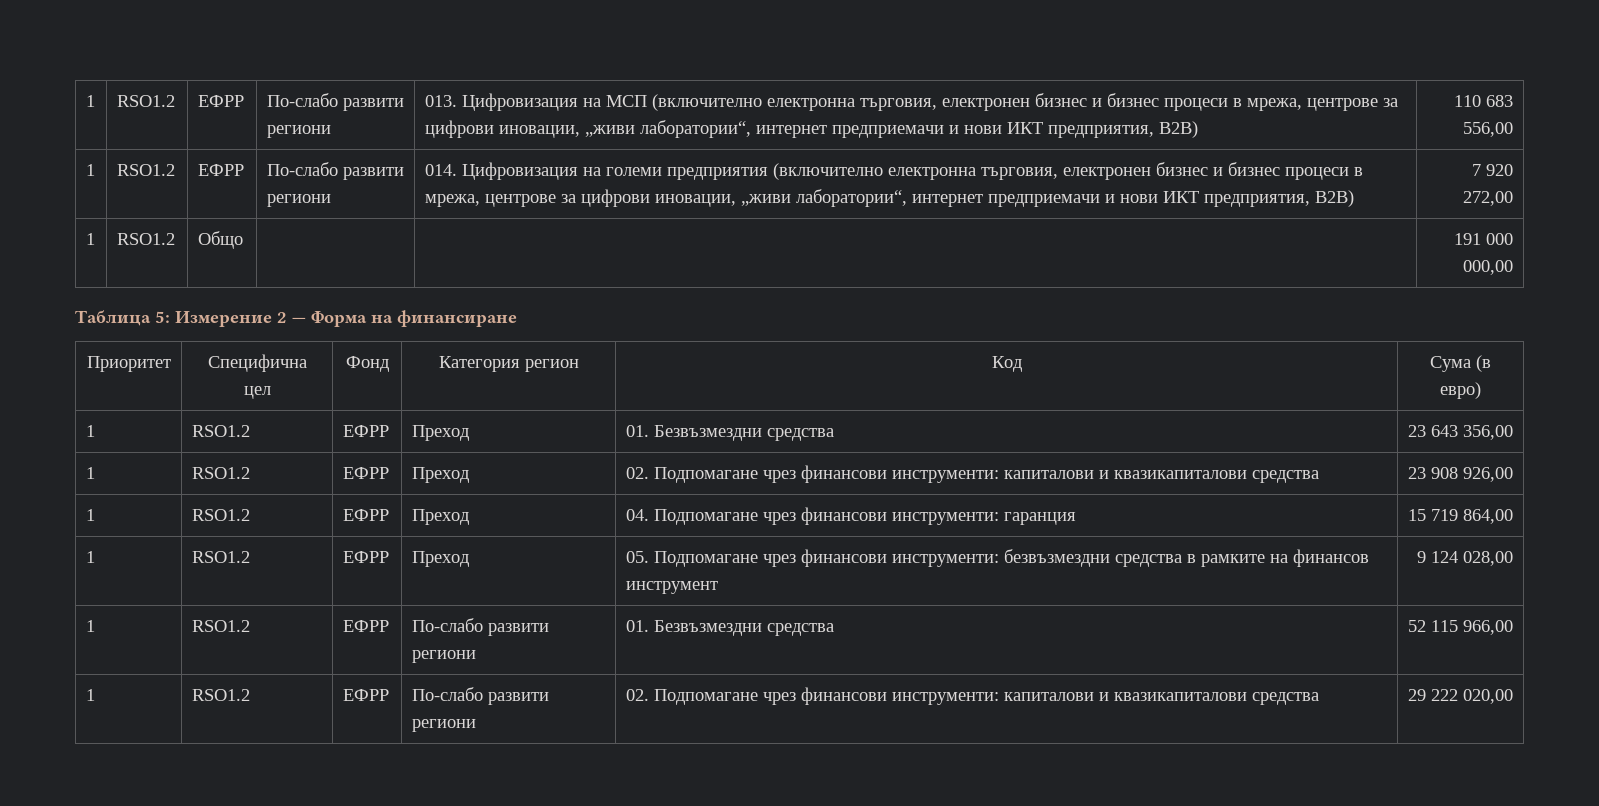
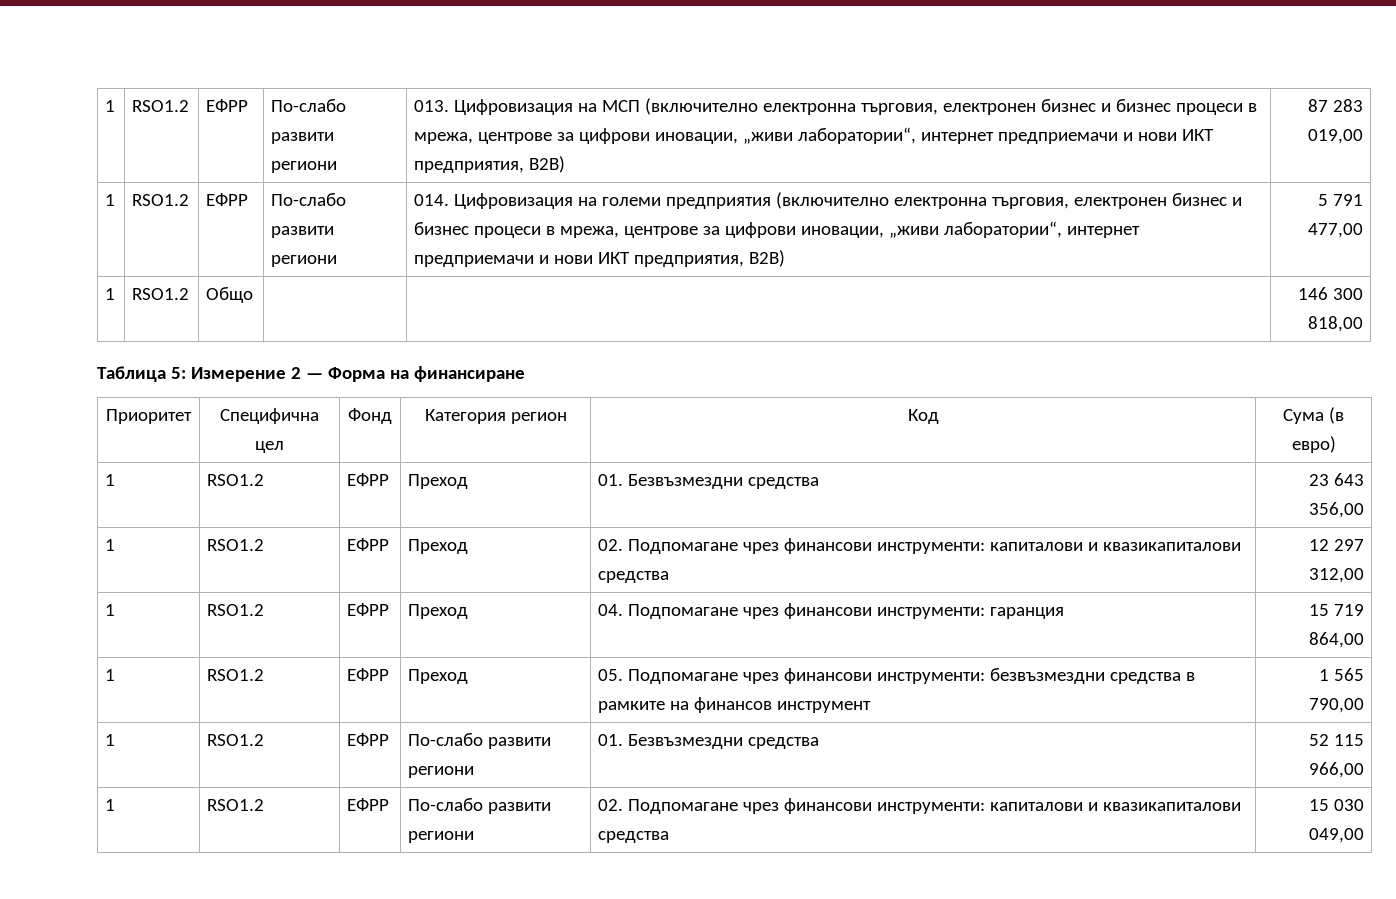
[1454,95,1514,107] [1463,122,1514,137] 110 683 556,00 -> [1307,99,1363,112] [1307,129,1363,144] 87 283 019,00
[1472,164,1514,176] [1463,191,1514,206] 7 920 272,00 -> [1317,194,1363,206] [1307,223,1363,238] 5 791 477,00
[1454,233,1514,245] [1463,260,1514,275] 191 000 000,00 -> [1297,287,1363,300] [1307,316,1363,332] 146 300 818,00
[1408,467,1514,482] 23 908 926,00 -> [1308,539,1364,551] [1308,568,1364,583] 12 297 312,00
[1417,551,1514,566] 9 124 028,00 -> [1318,668,1364,681] [1308,698,1364,713] 1 565 790,00
[1408,689,1514,704] 29 222 020,00 -> [1308,799,1364,811] [1308,828,1364,843] 15 030 049,00

